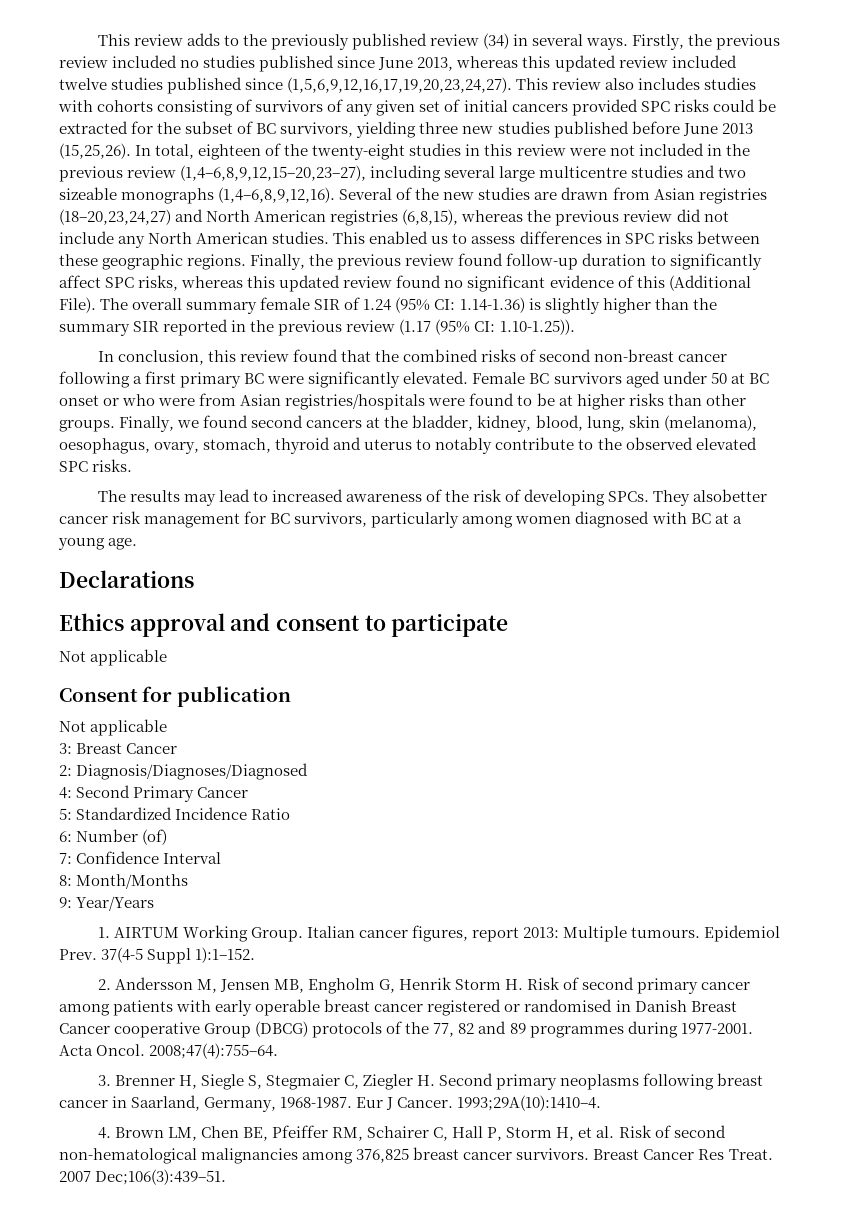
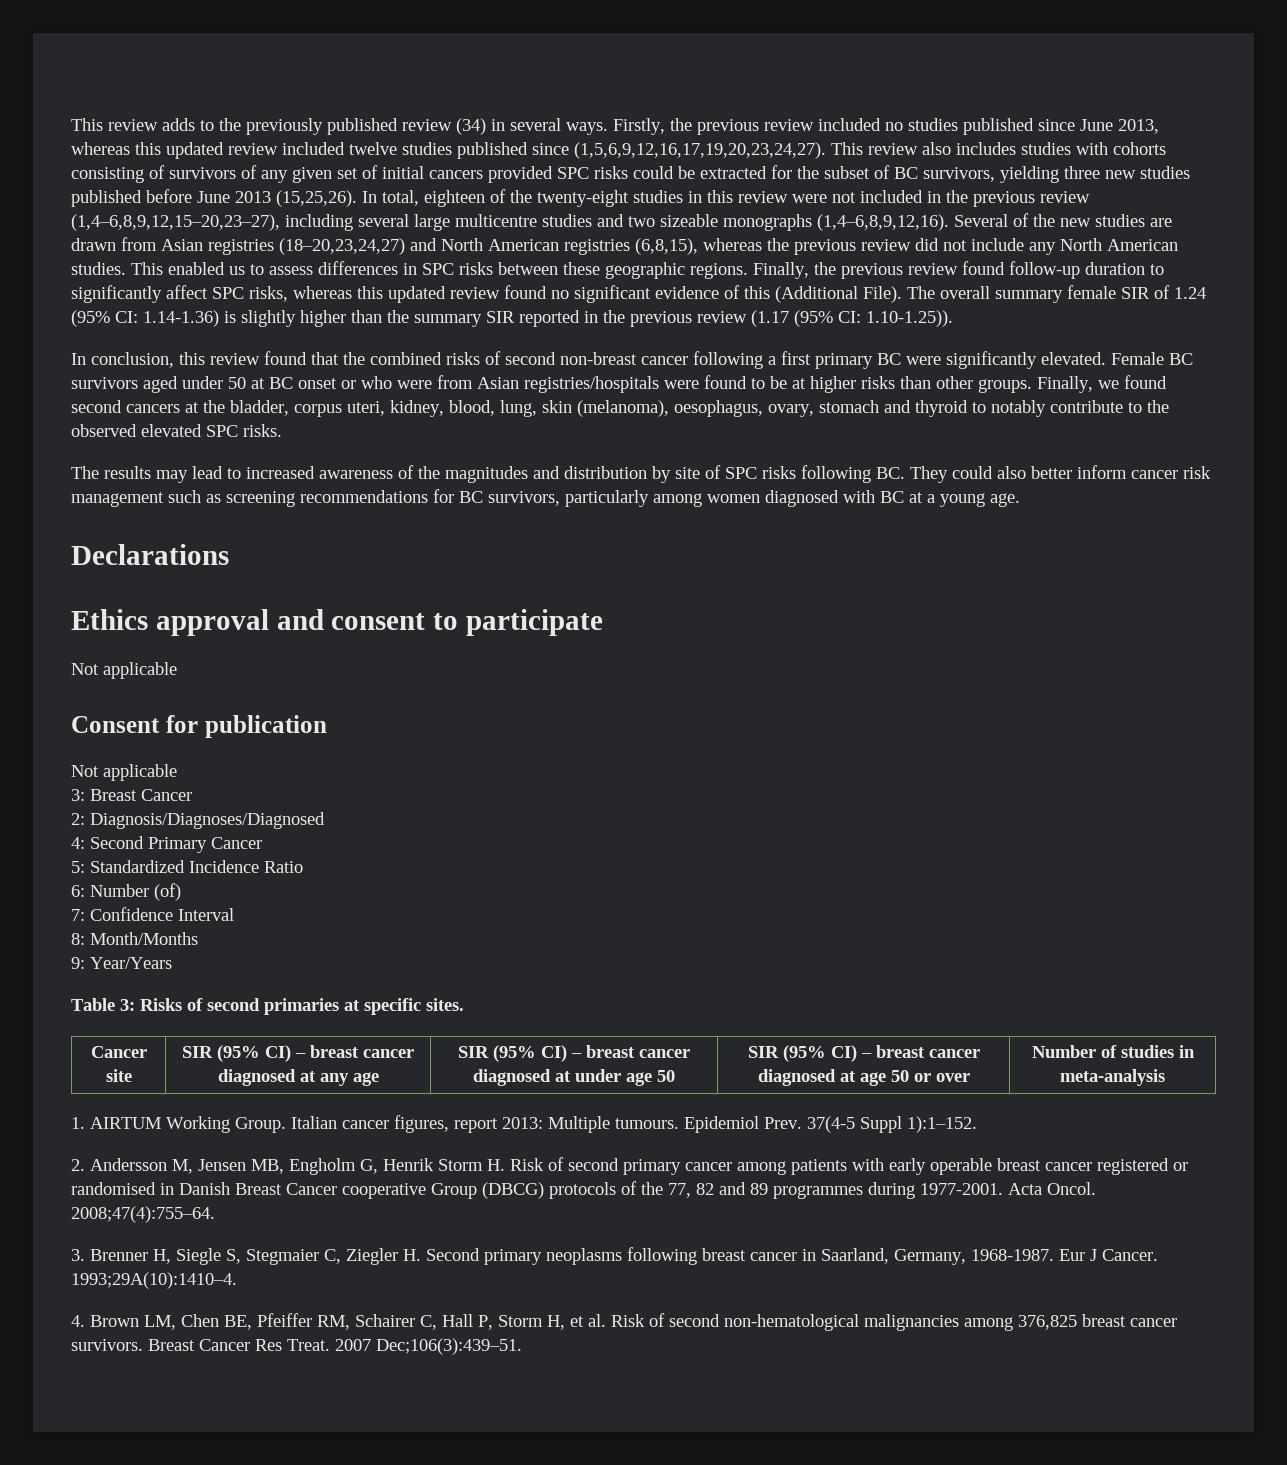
(474, 423) none -> [294,401,385,417] corpus uteri,
[203,437,413,454] stomach, thyroid and uterus -> [819,400,968,417] stomach and thyroid
[473,489,768,506] [59,511,241,528] risk of developing SPCs. They alsobetter cancer risk management -> [445,465,1211,483] [71,490,428,507] magnitudes and distribution by site of SPC risks following BC. They could also better inform cancer risk management such as screening recommendations
(155, 903) none -> [71,998,464,1015] [90,1046,147,1058] [105,1069,132,1082] [182,1045,414,1062] [217,1069,379,1086] [458,1045,690,1062] [473,1069,675,1086] [747,1045,980,1062] [757,1069,970,1086] [1031,1045,1195,1058] [1060,1069,1165,1086] // Table 3: Risks of second primaries at specific sites. // Cancer site | SIR (95% CI) – breast cancer diagnosed at any age | SIR (95% CI) – breast cancer diagnosed at under age 50 | SIR (95% CI) – breast cancer diagnosed at age 50 or over | Number of studies in meta-analysis

